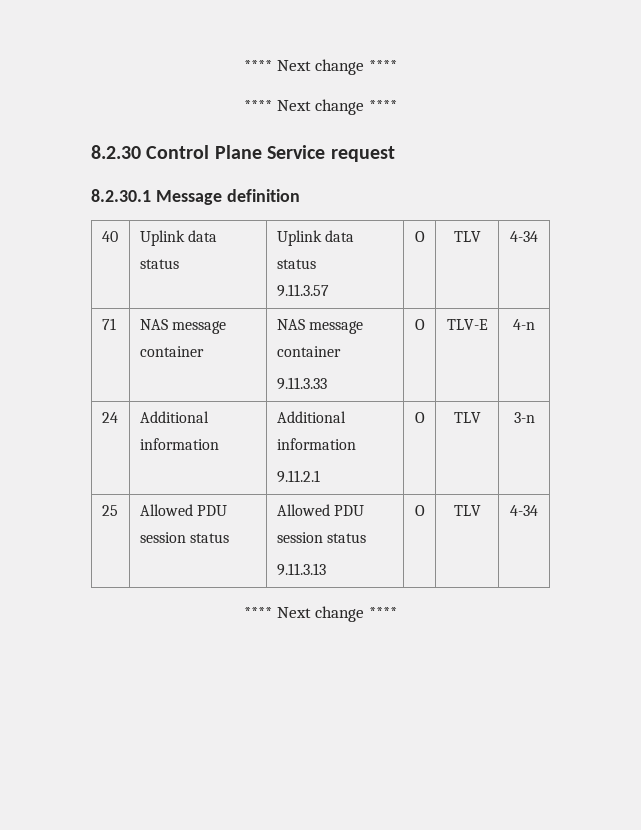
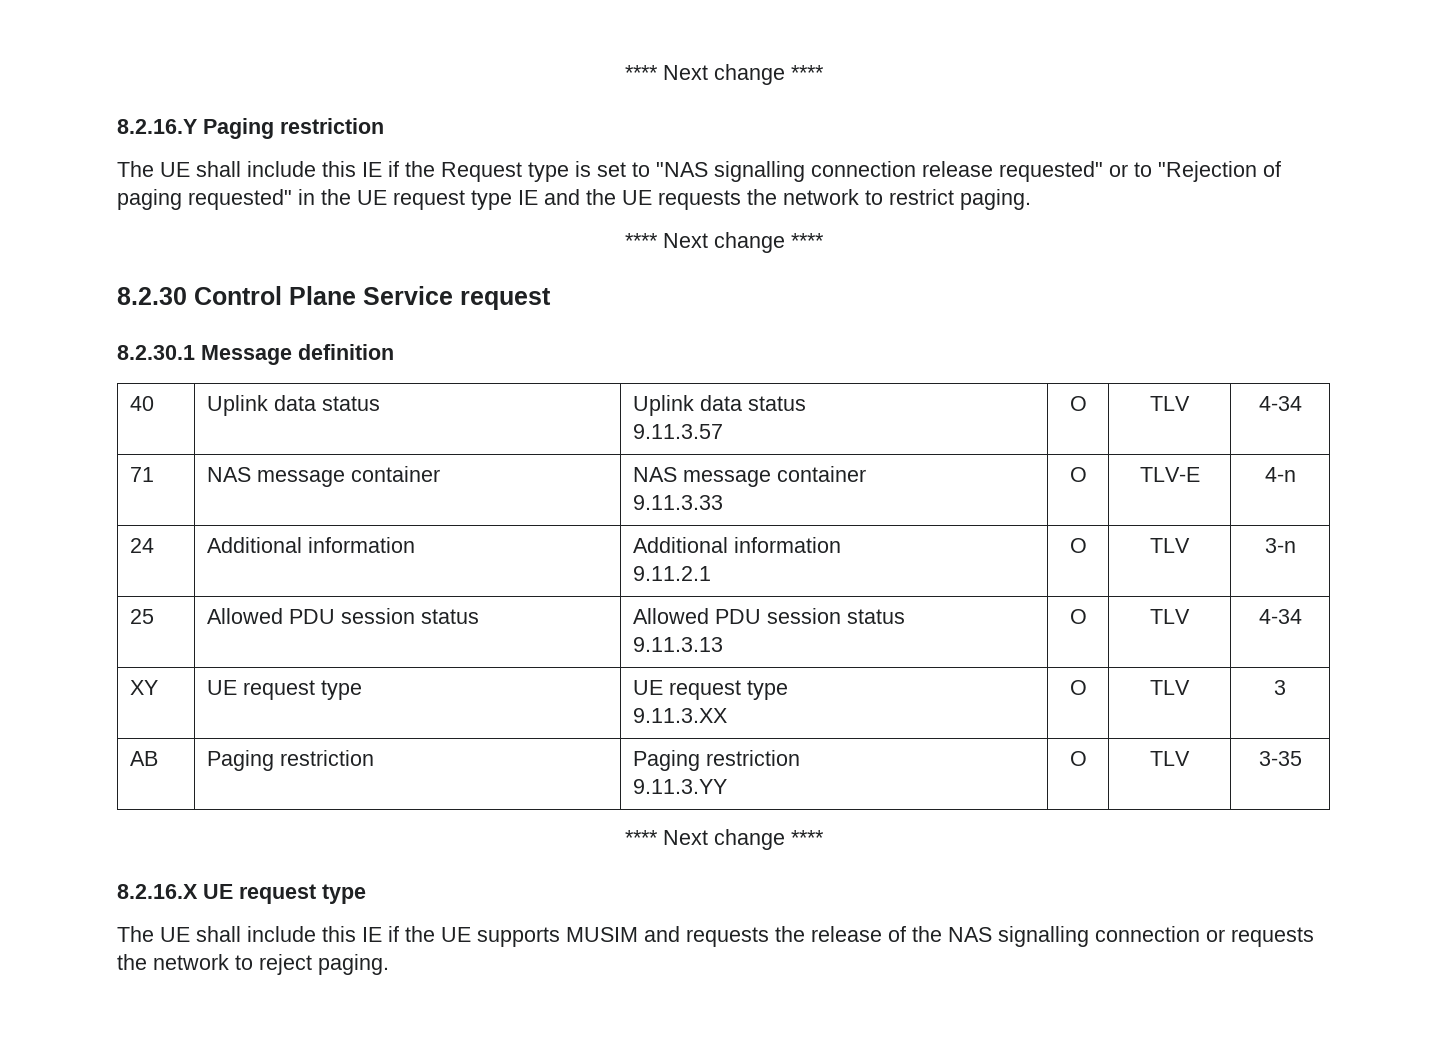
[244,59,397,75] **** Next change **** -> [624,64,824,85] [117,118,384,139] [117,161,1281,182] [117,189,1031,210] **** Next change **** // 8.2.16.Y Paging restriction // The UE shall include this IE if the Request type is set to "NAS signalling connection release requested" or to "Rejection of paging requested" in the UE request type IE and the UE requests the network to restrict paging.
[244,606,397,622] // **** Next change **** -> [129,680,158,695] [206,680,362,700] [632,680,788,700] [632,708,727,723] [1069,680,1087,695] [1150,680,1190,695] [1274,680,1286,695] [129,751,158,766] [206,750,374,771] [632,750,800,771] [632,779,727,794] [1069,751,1087,766] [1150,751,1190,766] [1258,751,1302,766] [624,829,824,850] [117,884,366,904] [117,926,1314,947] [117,954,389,975] // XY | UE request type | UE request type // 9.11.3.XX | O | TLV | 3 // AB | Paging restriction | Paging restriction // 9.11.3.YY | O | TLV | 3-35 // **** Next change **** // 8.2.16.X UE request type // The UE shall include this IE if the UE supports MUSIM and requests the release of the NAS signalling connection or requests the network to reject paging.

